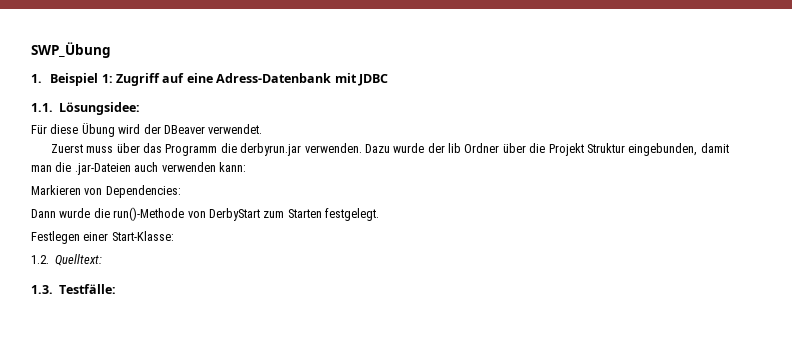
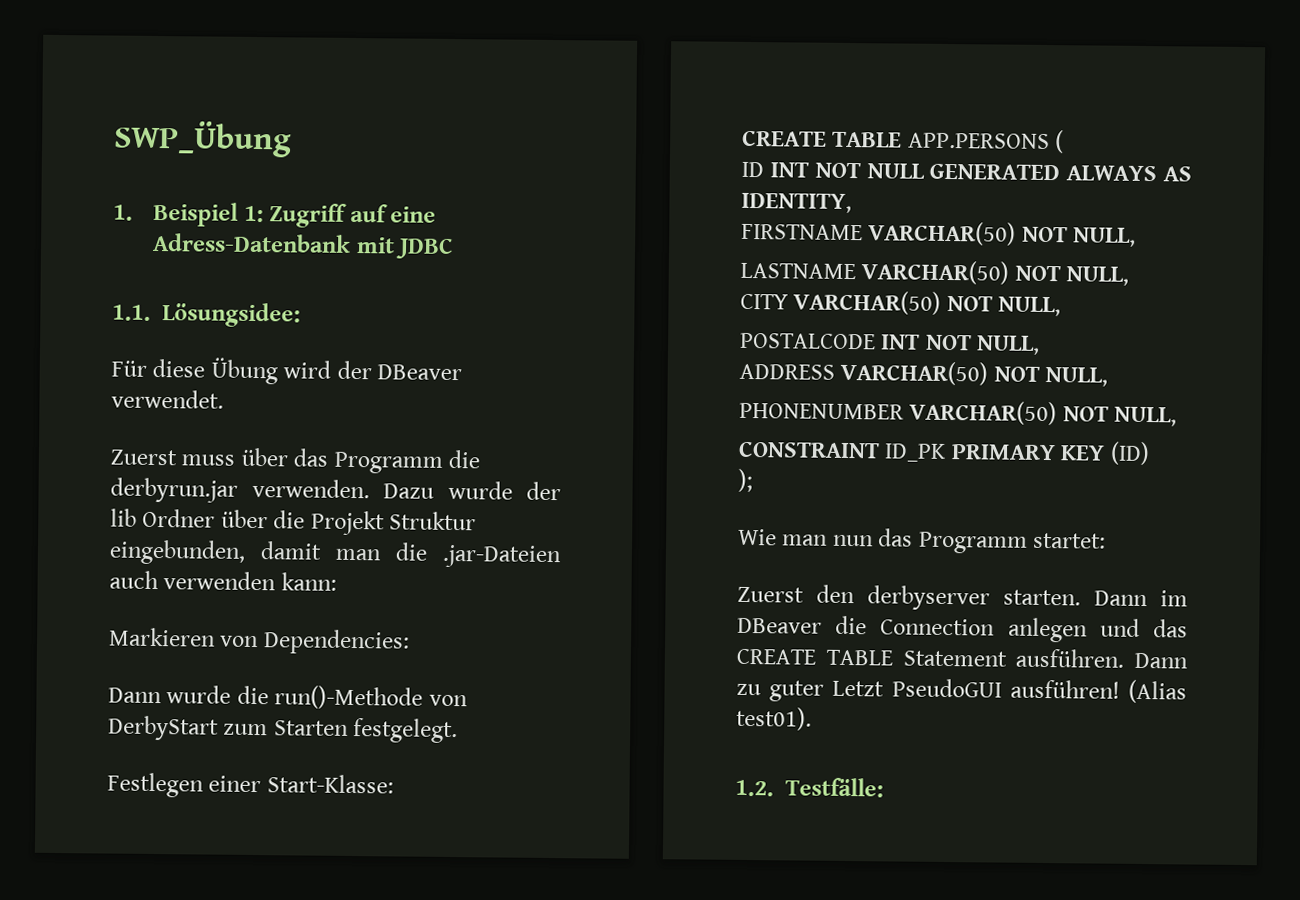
[31,254,103,266] [31,285,53,294] 1.2. Quelltext: // 1.3. -> [742,130,1065,154] [741,161,1192,182] [741,192,852,214] [741,221,1137,247] [740,260,1130,286] [740,290,1062,317] [740,332,1041,355] [739,360,1109,387] [739,400,1178,427] [738,441,1150,466] [738,468,753,493] [738,528,1107,554] [737,584,1188,611] [737,615,1188,643] [736,648,1188,669] [736,678,1187,704] [736,706,812,731] [735,779,774,797] CREATE TABLE APP.PERSONS ( // ID INT NOT NULL GENERATED ALWAYS AS IDENTITY, // FIRSTNAME VARCHAR(50) NOT NULL, // LASTNAME VARCHAR(50) NOT NULL, // CITY VARCHAR(50) NOT NULL, // POSTALCODE INT NOT NULL, // ADDRESS VARCHAR(50) NOT NULL, // PHONENUMBER VARCHAR(50) NOT NULL, // CONSTRAINT ID_PK PRIMARY KEY (ID) // ); // Wie man nun das Programm startet: // Zuerst den derbyserver starten. Dann im DBeaver die Connection anlegen und das CREATE TABLE Statement ausführen. Dann zu guter Letzt PseudoGUI ausführen! (Alias test01). // 1.2.

